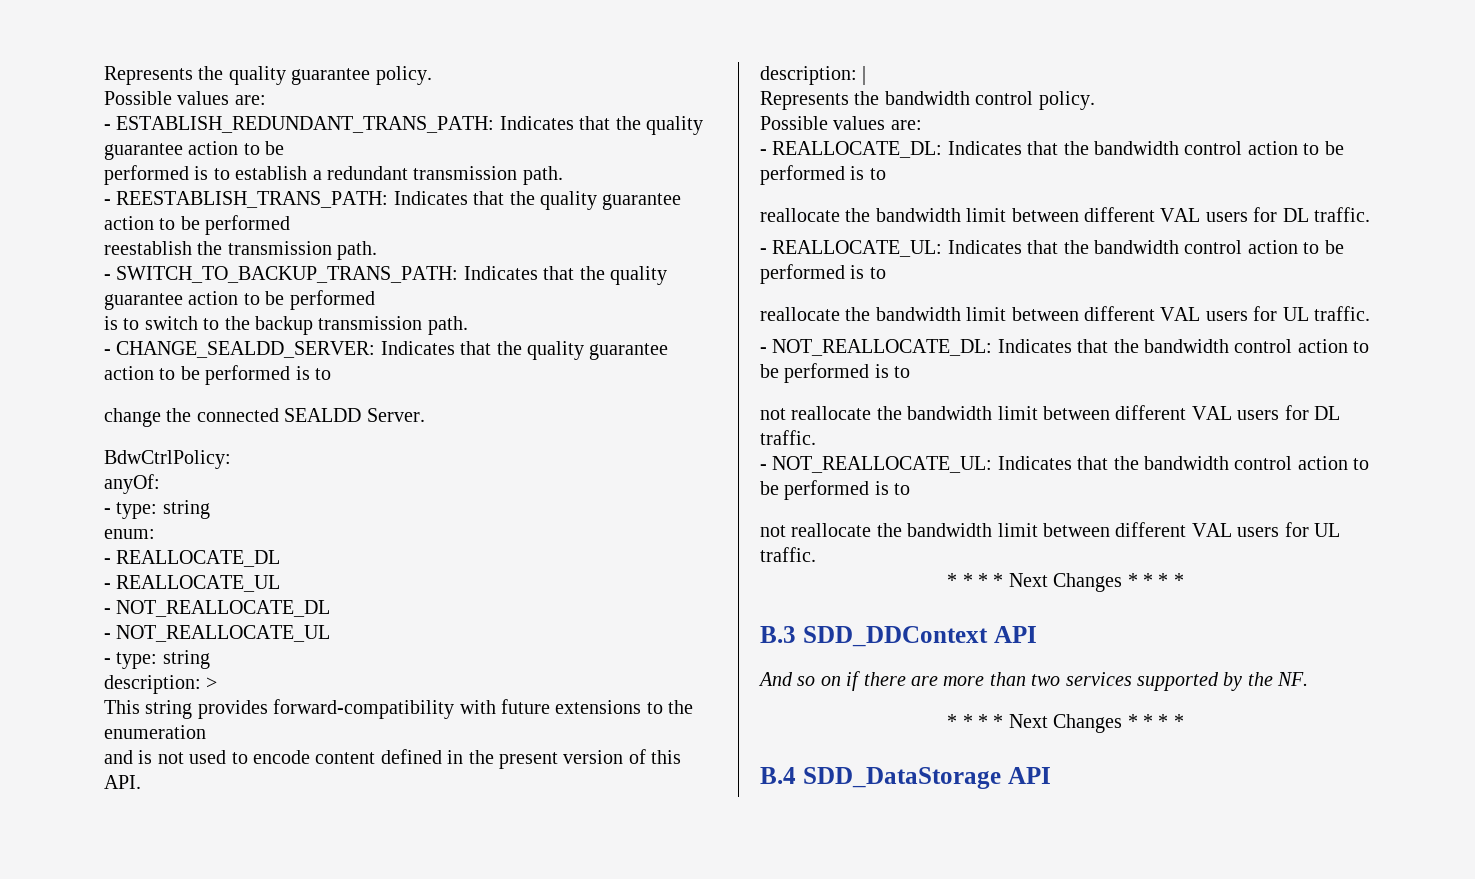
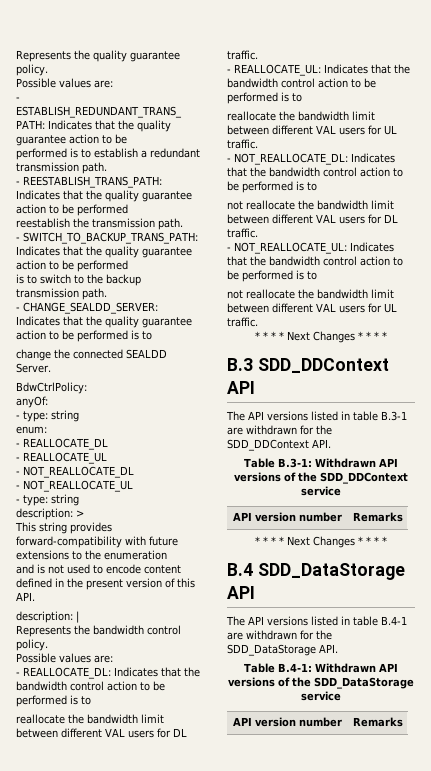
[758,671,1309,691] And so on if there are more than two services supported by the NF. -> [226,411,407,421] [227,425,332,435] [227,439,331,451] [244,458,398,468] [234,472,408,484] [301,486,341,496] [233,512,342,522] [352,512,403,522] The API versions listed in table B.3-1 are withdrawn for the SDD_DDContext API. // Table B.3-1: Withdrawn API versions of the SDD_DDContext service // API version number | Remarks
(1051, 775) none -> [226,616,407,626] [227,630,332,640] [227,644,338,656] [244,663,398,673] [228,677,414,689] [301,691,341,701] [233,717,342,727] [352,717,403,727] // The API versions listed in table B.4-1 are withdrawn for the SDD_DataStorage API. // Table B.4-1: Withdrawn API versions of the SDD_DataStorage service // API version number | Remarks

